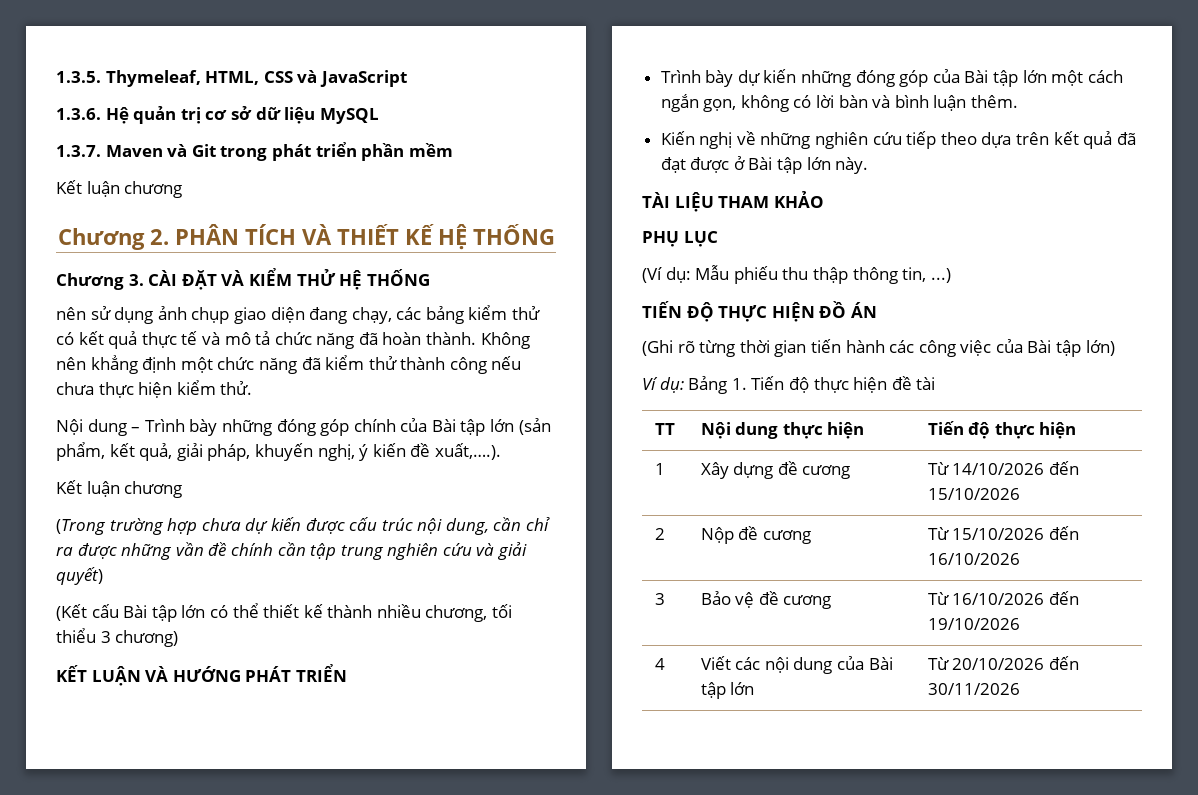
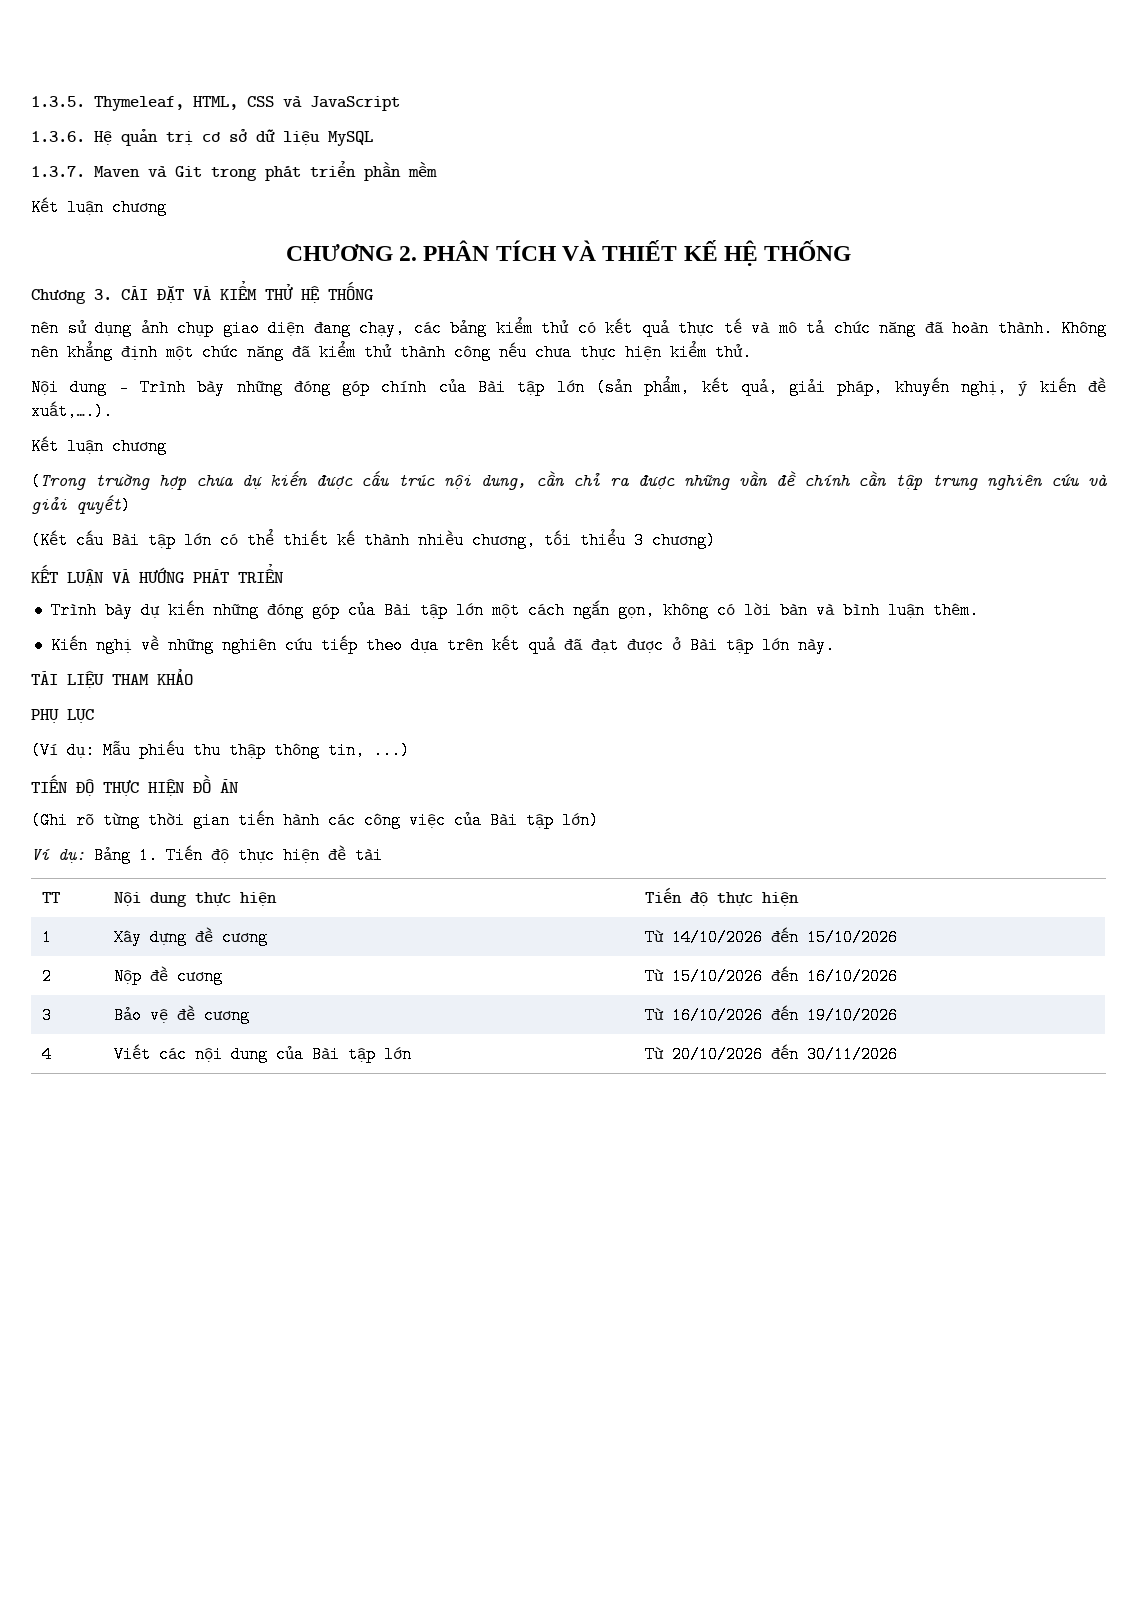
[57,228,145,250] Chương -> [285,244,393,261] CHƯƠNG

